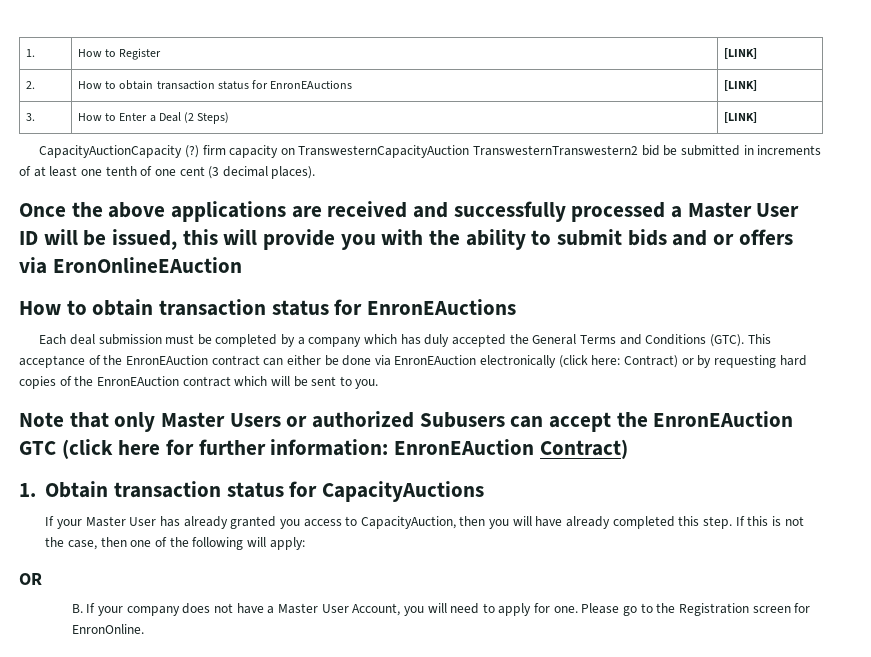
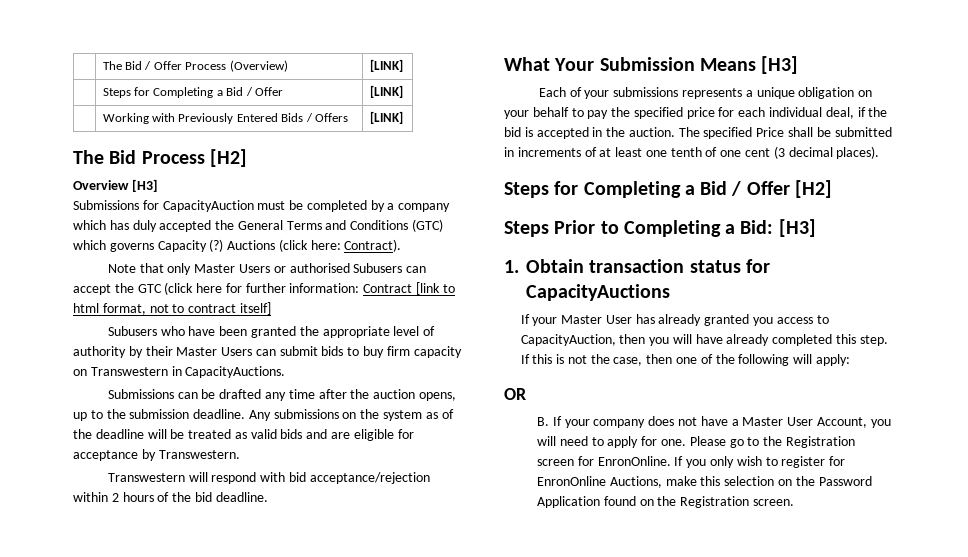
[25,49,35,57] [77,48,162,60] [723,48,757,59] [25,81,35,89] [77,80,353,90] [723,80,757,91] [25,113,35,121] [77,112,230,124] [723,112,757,123] [39,145,660,158] 1. | How to Register | [LINK] // 2. | How to obtain transaction status for EnronEAuctions | [LINK] // 3. | How to Enter a Deal (2 Steps) | [LINK] // CapacityAuctionCapacity (?) firm capacity on TranswesternCapacityAuction TranswesternTranswestern2 bid -> [102,60,288,72] [369,59,403,72] [102,87,283,98] [369,85,403,98] [102,113,348,124] [369,111,403,124] [73,149,247,167] [73,179,158,192] [73,200,451,212] [73,219,444,232] [73,239,402,252] [107,263,427,275] [73,282,455,295] [73,302,271,315] [107,326,436,338] [73,346,462,358] [73,366,286,378] [107,389,456,401] [73,409,454,421] [73,429,414,441] [73,449,240,461] [107,472,430,484] [73,492,268,502] [504,56,799,74] [538,87,873,99] [504,107,888,119] [504,127,814,139] | The Bid / Offer Process (Overview) | [LINK] // | Steps for Completing a Bid / Offer | [LINK] // | Working with Previously Entered Bids / Offers | [LINK] // The Bid Process [H2] // Overview [H3] // Submissions for CapacityAuction must be completed by a company which has duly accepted the General Terms and Conditions (GTC) which governs Capacity (?) Auctions (click here: Contract). // Note that only Master Users or authorised Subusers can accept the GTC (click here for further information: Contract [link to html format, not to contract itself] // Subusers who have been granted the appropriate level of authority by their Master Users can submit bids to buy firm capacity on Transwestern in CapacityAuctions. // Submissions can be drafted any time after the auction opens, up to the submission deadline. Any submissions on the system as of the deadline will be treated as valid bids and are eligible for acceptance by Transwestern. // Transwestern will respond with bid acceptance/rejection within 2 hours of the bid deadline. // What Your Submission Means [H3] // Each of your submissions represents a unique obligation on your behalf to pay the specified price for each individual deal, if the bid is accepted in the auction. The specified Price shall
[19,201,800,222] [19,229,793,250] [19,257,242,274] [19,299,517,316] [39,334,771,347] [19,355,807,368] [19,376,379,389] [19,411,794,432] [19,439,628,459] Once the above applications are received and successfully processed a Master User ID will be issued, this will provide you with the ability to submit bids and or offers via EronOnlineEAuction // How to obtain transaction status for EnronEAuctions // Each deal submission must be completed by a company which has duly accepted the General Terms and Conditions (GTC). This acceptance of the EnronEAuction contract can either be done via EnronEAuction electronically (click here: Contract) or by requesting hard copies of the EnronEAuction contract which will be sent to you. // Note that only Master Users or authorized Subusers can accept the EnronEAuction GTC (click here for further information: EnronEAuction Contract) -> [504,180,832,198] [504,219,816,237] Steps for Completing a Bid / Offer [H2] // Steps Prior to Completing a Bid: [H3]
(144, 629) none -> [674,456,846,468] [537,476,872,488] [537,496,795,508] If you only wish to register for EnronOnline Auctions, make this selection on the Password Application found on the Registration screen.

